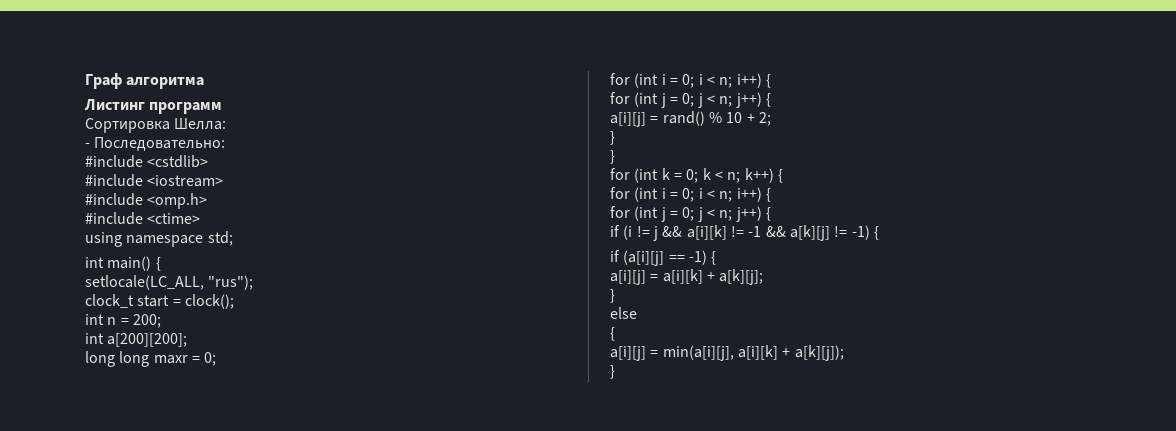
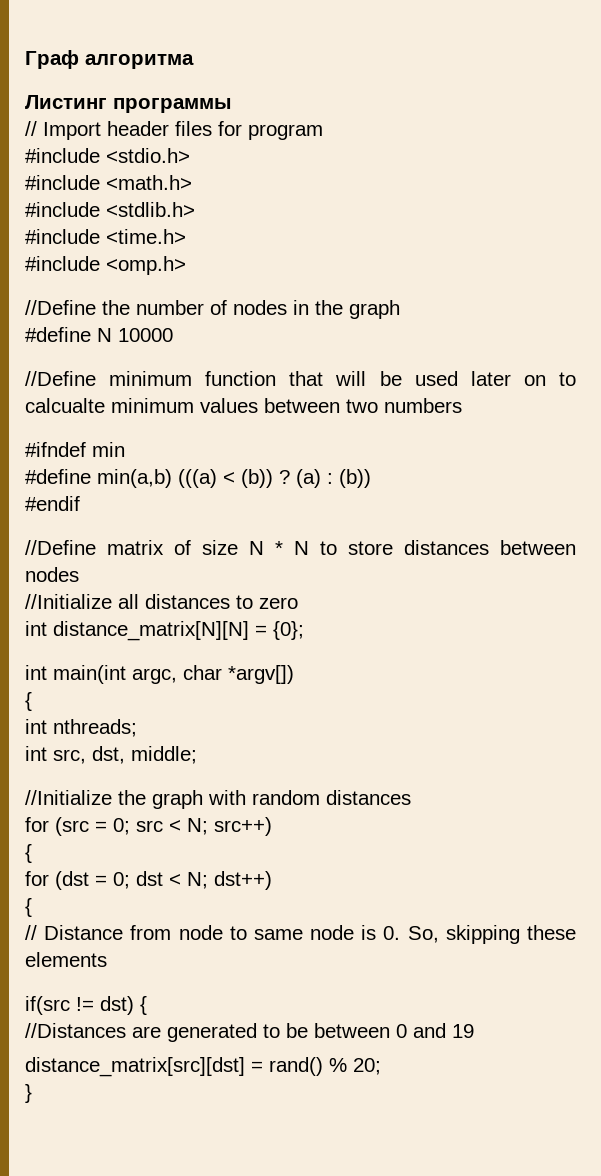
[149,102,223,114] [85,118,227,133] [85,137,226,151] [85,155,209,168] [85,174,224,187] [85,193,208,209] [85,212,201,225] [85,231,233,247] [85,256,161,271] [85,275,254,290] [85,294,234,309] [85,314,161,328] [85,333,188,347] [85,351,217,367] [610,73,771,88] [610,92,771,108] [610,111,771,127] [610,131,615,145] [610,150,615,164] [610,168,783,183] [610,187,771,202] [610,206,771,222] [610,225,879,241] [610,250,717,266] [610,269,764,285] [610,289,615,303] [610,307,637,319] [610,327,615,341] [610,345,844,361] программ // Сортировка Шелла: // - Последовательно: // #include <cstdlib> // #include <iostream> // #include <omp.h> // #include <ctime> // using namespace std; // int main() { // setlocale(LC_ALL, "rus"); // clock_t start = clock(); // int n = 200; // int a[200][200]; // long long maxr = 0; // for (int i = 0; i < n; i++) { // for (int j = 0; j < n; j++) { // a[i][j] = rand() % 10 + 2; // } // } // for (int k = 0; k < n; k++) { // for (int i = 0; i < n; i++) { // for (int j = 0; j < n; j++) { // if (i != j && a[i][k] != -1 && a[k][j] != -1) { // if (a[i][j] == -1) { // a[i][j] = a[i][k] + a[k][j]; // } // else // { // a[i][j] = min(a[i][j], a[i][k] + a[k][j]); -> [113,98,232,113] [25,121,323,140] [25,148,190,163] [25,175,192,190] [25,202,195,217] [25,229,186,244] [25,256,186,275] [25,300,400,319] [25,327,173,342] [25,371,576,386] [25,398,462,413] [25,442,125,457] [25,469,371,488] [25,496,80,511] [25,540,576,555] [25,567,79,582] [25,594,298,609] [25,621,304,641] [25,665,294,684] [25,692,32,711] [25,719,137,737] [25,746,197,764] [25,790,411,809] [25,817,272,836] [25,844,32,863] [25,871,272,890] [25,898,32,917] [25,925,576,944] [25,952,107,967] [25,996,147,1015] [25,1023,474,1042] [25,1057,381,1077] программы // // Import header files for program // #include <stdio.h> // #include <math.h> // #include <stdlib.h> // #include <time.h> // #include <omp.h> // //Define the number of nodes in the graph // #define N 10000 // //Define minimum function that will be used later on to calcualte minimum values between two numbers // #ifndef min // #define min(a,b) (((a) < (b)) ? (a) : (b)) // #endif // //Define matrix of size N * N to store distances between nodes // //Initialize all distances to zero // int distance_matrix[N][N] = {0}; // int main(int argc, char *argv[]) // { // int nthreads; // int src, dst, middle; // //Initialize the graph with random distances // for (src = 0; src < N; src++) // { // for (dst = 0; dst < N; dst++) // { // // Distance from node to same node is 0. So, skipping these elements // if(src != dst) { // //Distances are generated to be between 0 and 19 // distance_matrix[src][dst] = rand() % 20;

